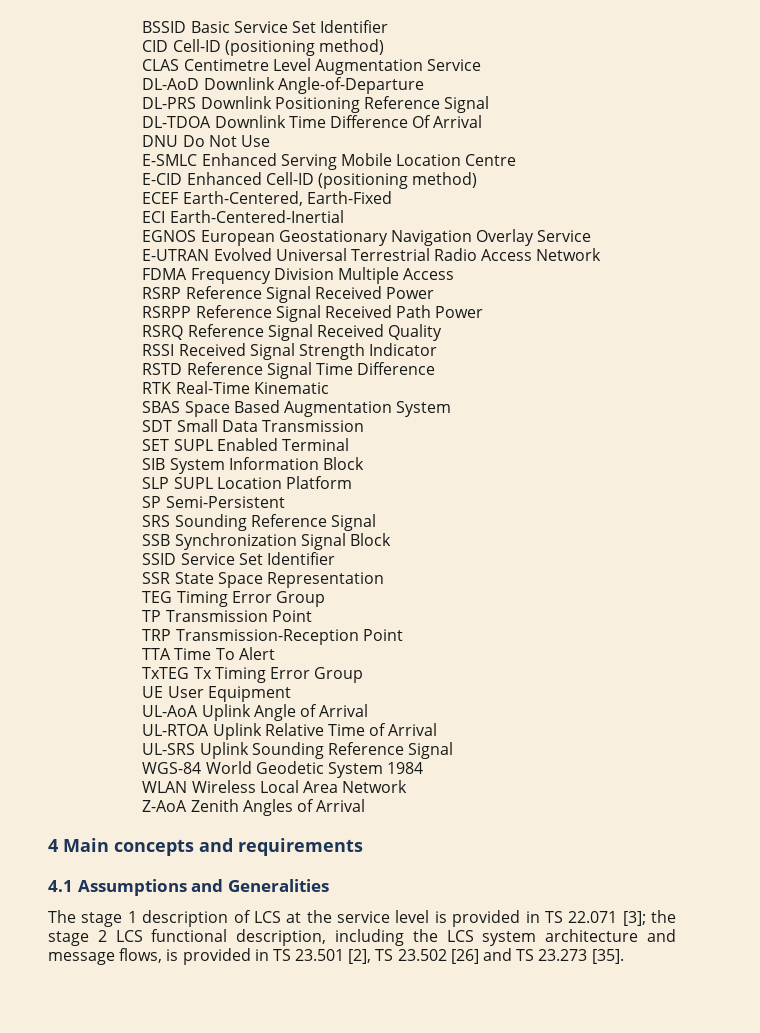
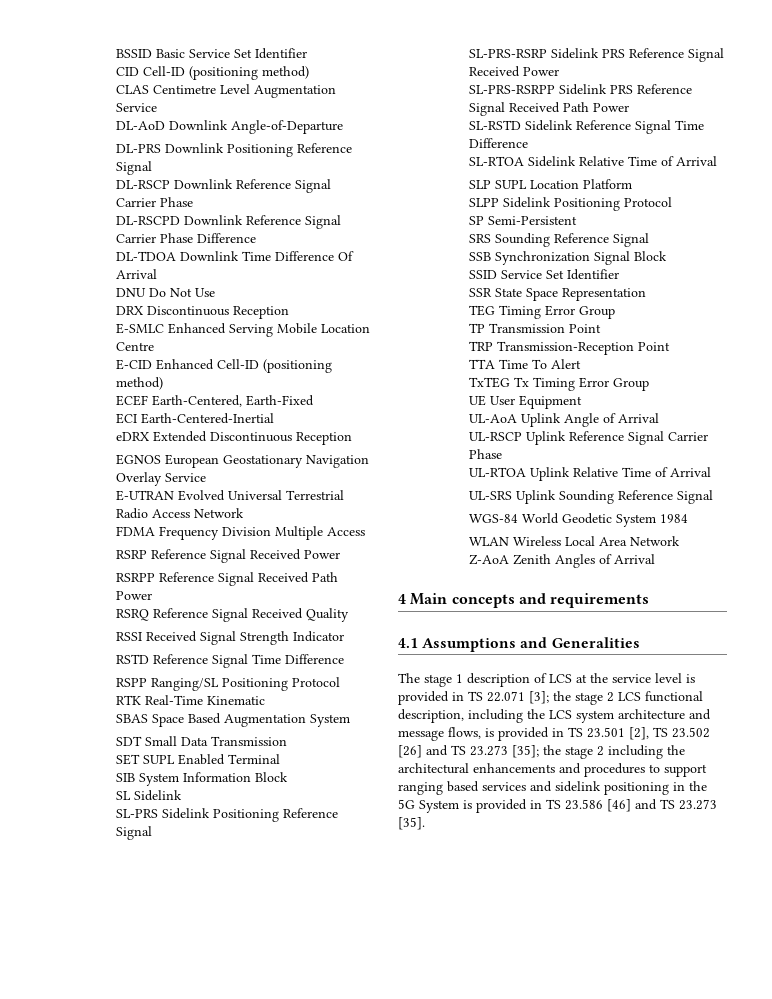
(490, 104) none -> [115,179,331,193] [115,197,193,207] [115,215,341,229] [115,233,256,243] // DL-RSCP Downlink Reference Signal Carrier Phase // DL-RSCPD Downlink Reference Signal Carrier Phase Difference
(270, 141) none -> [115,306,289,319] // DRX Discontinuous Reception
(344, 216) none -> [115,431,352,445] // eDRX Extended Discontinuous Reception
(436, 368) none -> [115,677,340,691] // RSPP Ranging/SL Positioning Protocol
(364, 463) none -> [115,790,182,801] [115,808,338,822] [115,826,152,840] [468,48,724,62] [468,66,559,77] [468,84,692,95] [468,102,629,116] [468,120,704,134] [468,138,528,148] [468,156,717,167] // SL Sidelink // SL-PRS Sidelink Positioning Reference Signal // SL-PRS-RSRP Sidelink PRS Reference Signal Received Power // SL-PRS-RSRPP Sidelink PRS Reference Signal Received Path Power // SL-RSTD Sidelink Reference Signal Time Difference // SL-RTOA Sidelink Relative Time of Arrival
(352, 482) none -> [468,197,672,211] // SLPP Sidelink Positioning Protocol
(369, 710) none -> [468,431,708,445] [468,449,502,459] // UL-RSCP Uplink Reference Signal Carrier Phase
(588, 955) none -> [512,745,685,759] [398,763,707,777] [398,781,707,795] [398,799,717,813] [35]; the stage 2 including the architectural enhancements and procedures to support ranging based services and sidelink positioning in the 5G System is provided in TS 23.586 [46] and TS 23.273

